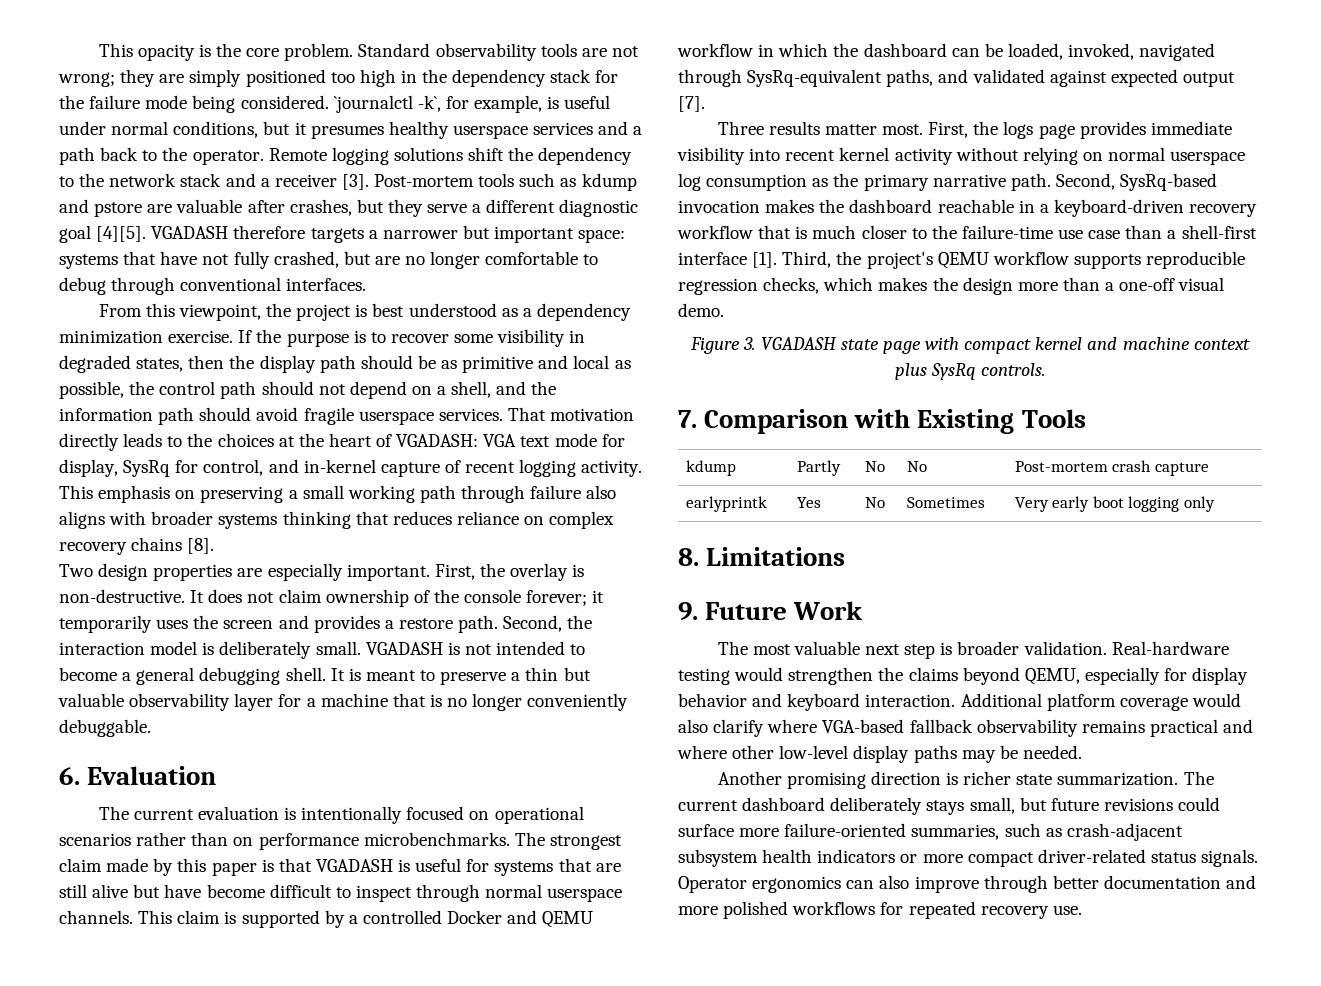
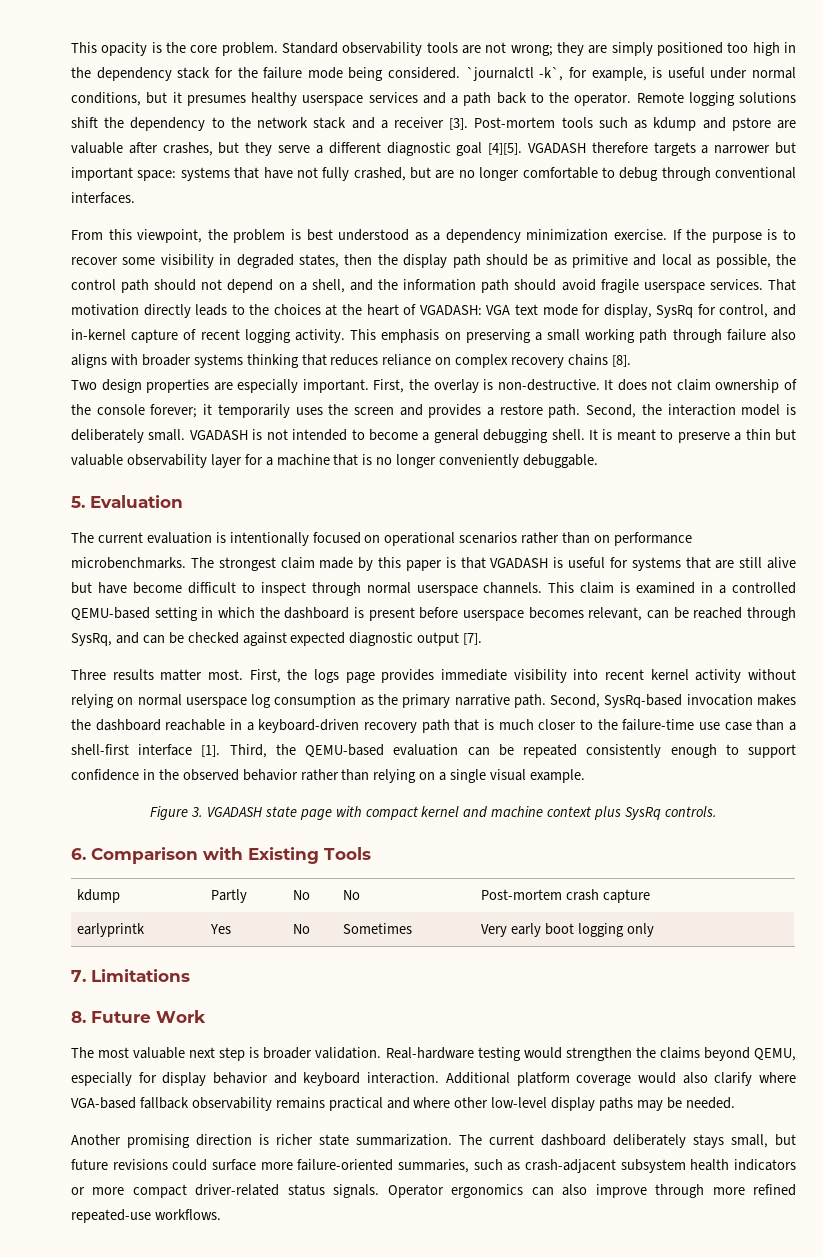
[296,304,352,321] project -> [233,229,286,243] problem
[59,767,80,785] 6. -> [71,496,85,508] 5.
[241,910,594,928] [677,43,1216,61] [678,69,1045,87] supported by a controlled Docker and QEMU workflow in which the dashboard can be loaded, invoked, navigated through SysRq-equivalent paths, and validated -> [636,582,796,594] [71,607,796,621] [71,632,239,646] examined in a controlled QEMU-based setting in which the dashboard is present before userspace becomes relevant, can be reached through SysRq, and can be checked
(1178, 78) none -> [349,632,414,646] diagnostic
[677,225,753,239] workflow -> [421,719,450,733] path
[866,251,1246,269] [678,277,1225,295] [678,303,724,317] project's QEMU workflow supports reproducible regression checks, which makes the design more than a one-off visual demo. -> [305,744,797,758] [71,769,585,783] QEMU-based evaluation can be repeated consistently enough to support confidence in the observed behavior rather than relying on a single visual example.
[678,410,697,428] 7. -> [71,848,86,860] 6.
[678,548,699,566] 8. -> [71,970,86,982] 7.
[678,602,698,620] 9. -> [71,1011,86,1023] 8.
[1052,875,1257,889] [678,901,1082,919] better documentation and more polished workflows for repeated recovery use. -> [712,1184,796,1196] [71,1209,221,1223] more refined repeated-use workflows.

